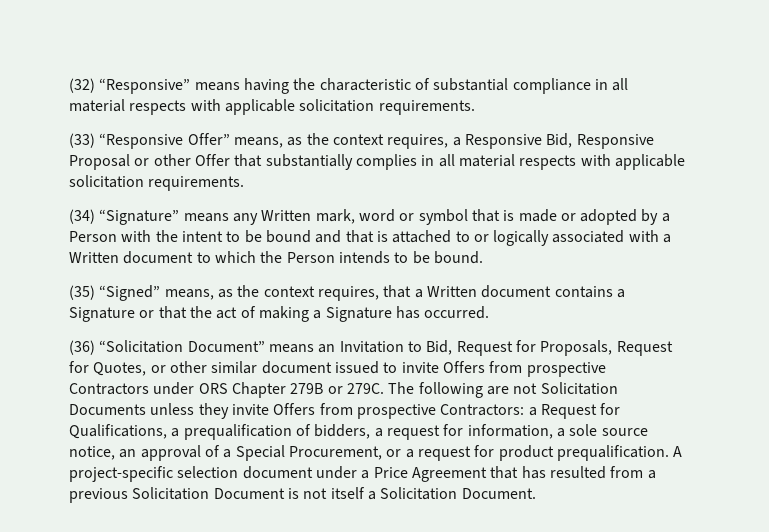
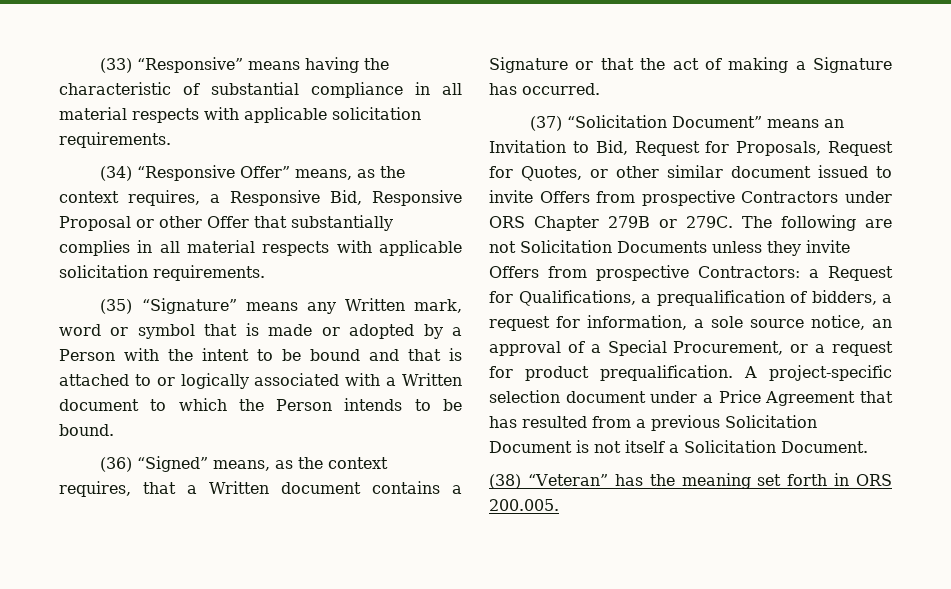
[69,78,95,93] (32) -> [100,58,133,73] (33)
[69,133,95,148] (33) -> [100,166,133,181] (34)
[69,209,95,224] (34) -> [100,299,133,314] (35)
[69,285,95,300] (35) -> [100,457,133,472] (36)
[69,340,95,355] (36) -> [530,116,563,131] (37)
(536, 493) none -> [489,473,892,489] [489,499,559,511] // (38) “Veteran” has the meaning set forth in ORS 200.005.

